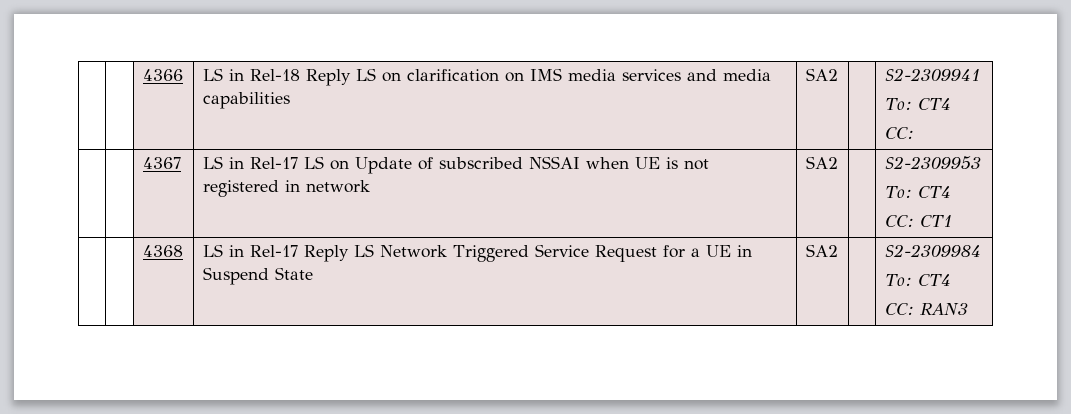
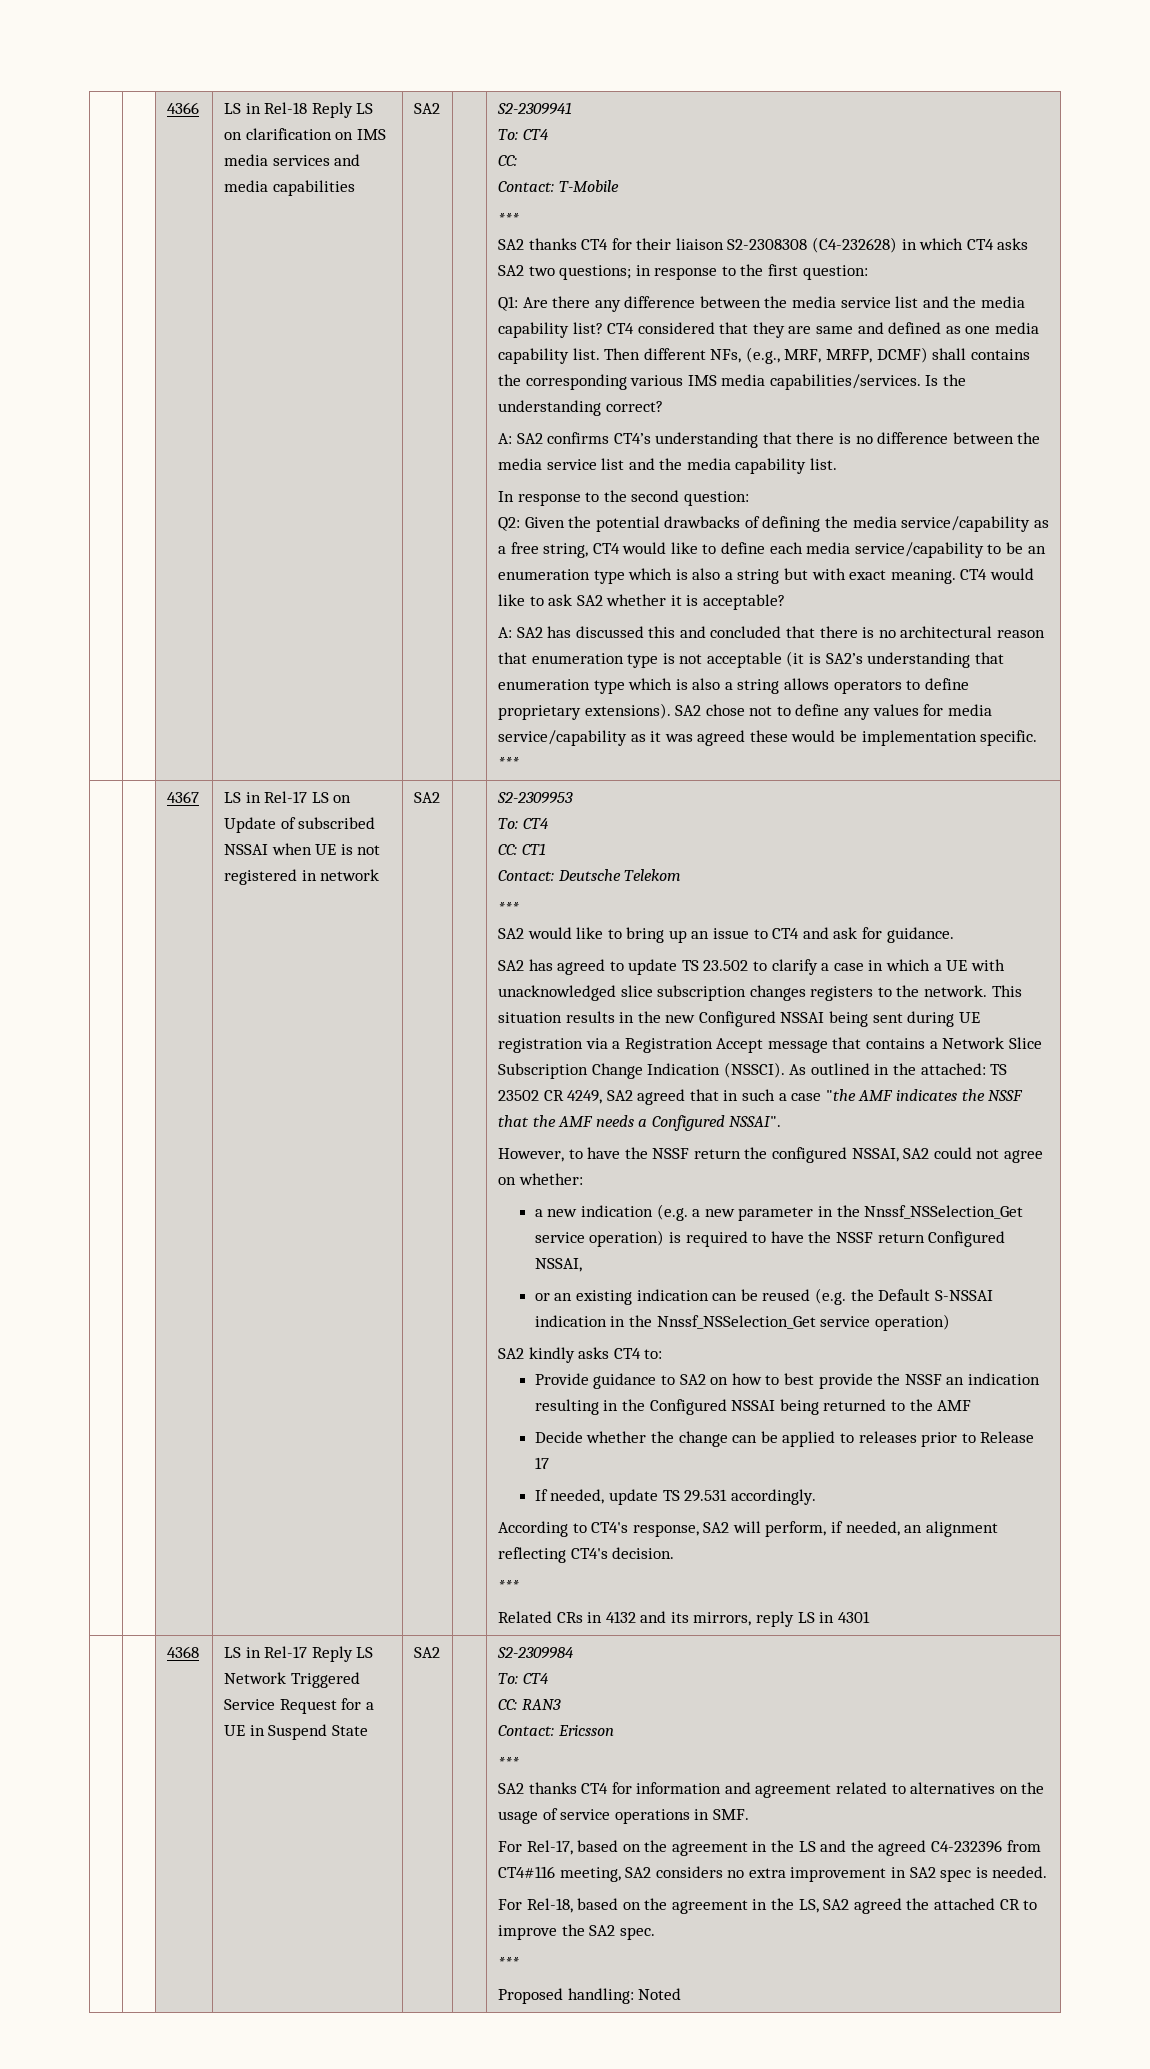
(914, 133) none -> [497,180,619,192] [497,213,519,224] [497,237,1029,253] [497,264,868,280] [497,296,1025,312] [497,322,1039,338] [497,347,1030,364] [497,374,967,390] [497,400,663,416] [497,432,1041,448] [497,458,838,474] [497,490,749,506] [497,516,1049,532] [497,542,1046,558] [497,568,1034,584] [497,594,786,610] [497,626,1045,638] [497,651,1004,668] [497,678,969,694] [497,703,992,720] [497,730,1038,746] [497,757,519,768] // Contact: T-Mobile // *** // SA2 thanks CT4 for their liaison S2-2308308 (C4-232628) in which CT4 asks SA2 two questions; in response to the first question: // Q1: Are there any difference between the media service list and the media capability list? CT4 considered that they are same and defined as one media capability list. Then different NFs, (e.g., MRF, MRFP, DCMF) shall contains the corresponding various IMS media capabilities/services. Is the understanding correct? // A: SA2 confirms CT4’s understanding that there is no difference between the media service list and the media capability list. // In response to the second question: // Q2: Given the potential drawbacks of defining the media service/capability as a free string, CT4 would like to define each media service/capability to be an enumeration type which is also a string but with exact meaning. CT4 would like to ask SA2 whether it is acceptable? // A: SA2 has discussed this and concluded that there is no architectural reason that enumeration type is not acceptable (it is SA2’s understanding that enumeration type which is also a string allows operators to define proprietary extensions). SA2 chose not to define any values for media service/capability as it was agreed these would be implementation specific. ***
(953, 221) none -> [497,869,682,881] [497,902,519,913] [497,927,954,943] [497,959,1005,975] [497,985,1022,1001] [497,1011,980,1027] [497,1037,1042,1053] [497,1062,1008,1079] [497,1089,1024,1105] [497,1115,782,1131] [497,1147,1043,1163] [497,1173,583,1185] [534,1204,1024,1221] [534,1230,1006,1247] [534,1258,582,1272] [534,1288,993,1305] [534,1314,950,1331] [497,1347,663,1363] [534,1373,1040,1389] [534,1399,972,1415] [534,1431,1035,1447] [534,1457,549,1469] [534,1489,816,1505] [497,1521,998,1537] [497,1547,675,1563] [497,1580,519,1591] [497,1611,870,1627] // Contact: Deutsche Telekom // *** // SA2 would like to bring up an issue to CT4 and ask for guidance. // SA2 has agreed to update TS 23.502 to clarify a case in which a UE with unacknowledged slice subscription changes registers to the network. This situation results in the new Configured NSSAI being sent during UE registration via a Registration Accept message that contains a Network Slice Subscription Change Indication (NSSCI). As outlined in the attached: TS 23502 CR 4249, SA2 agreed that in such a case "the AMF indicates the NSSF that the AMF needs a Configured NSSAI". // However, to have the NSSF return the configured NSSAI, SA2 could not agree on whether: // a new indication (e.g. a new parameter in the Nnssf_NSSelection_Get service operation) is required to have the NSSF return Configured NSSAI, // or an existing indication can be reused (e.g. the Default S-NSSAI indication in the Nnssf_NSSelection_Get service operation) // SA2 kindly asks CT4 to: // Provide guidance to SA2 on how to best provide the NSSF an indication resulting in the Configured NSSAI being returned to the AMF // Decide whether the change can be applied to releases prior to Release 17 // If needed, update TS 29.531 accordingly. // According to CT4's response, SA2 will perform, if needed, an alignment reflecting CT4's decision. // *** // Related CRs in 4132 and its mirrors, reply LS in 4301
(968, 309) none -> [497,1725,614,1736] [497,1757,519,1768] [497,1782,1045,1798] [497,1808,749,1824] [497,1840,1041,1856] [497,1866,1048,1882] [497,1898,1038,1914] [497,1924,655,1940] [497,1957,519,1968] [497,1988,682,2004] // Contact: Ericsson // *** // SA2 thanks CT4 for information and agreement related to alternatives on the usage of service operations in SMF. // For Rel-17, based on the agreement in the LS and the agreed C4-232396 from CT4#116 meeting, SA2 considers no extra improvement in SA2 spec is needed. // For Rel-18, based on the agreement in the LS, SA2 agreed the attached CR to improve the SA2 spec. // *** // Proposed handling: Noted

